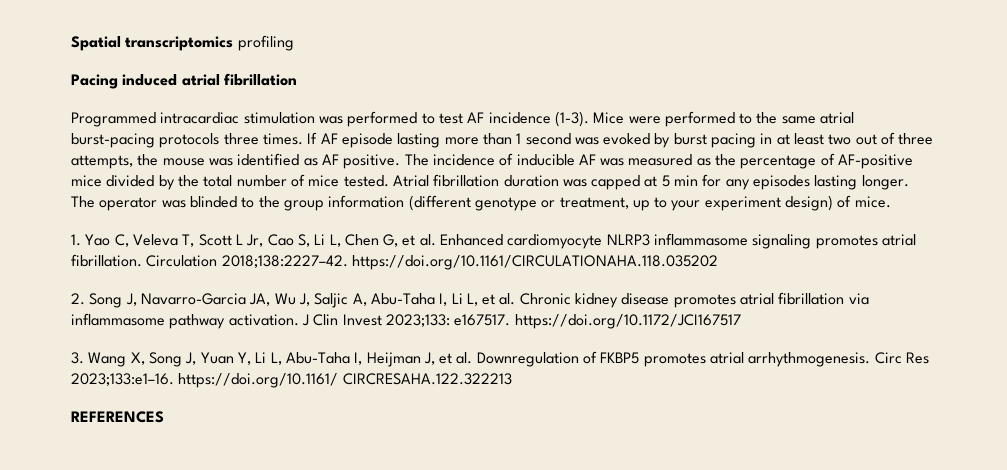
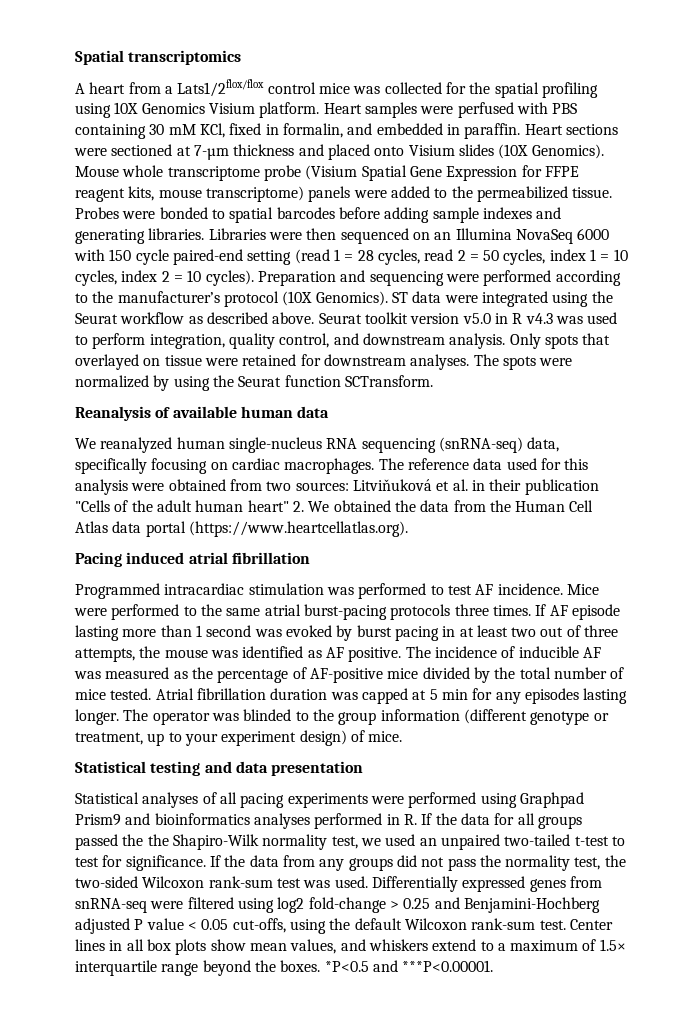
[237,35,294,51] profiling -> [75,79,598,98] [75,102,578,118] [75,123,618,139] [74,144,604,160] [75,165,579,181] [75,186,613,202] [75,207,562,223] [75,228,610,244] [74,249,628,265] [75,270,621,286] [75,291,613,307] [75,312,618,324] [75,333,611,349] [75,354,573,370] [75,375,433,391] [75,406,330,421] [75,437,560,453] [75,458,589,474] [75,479,599,495] [75,500,594,512] [75,521,408,537] // A heart from a Lats1/2flox/flox control mice was collected for the spatial profiling using 10X Genomics Visium platform. Heart samples were perfused with PBS containing 30 mM KCl, fixed in formalin, and embedded in paraffin. Heart sections were sectioned at 7-µm thickness and placed onto Visium slides (10X Genomics). Mouse whole transcriptome probe (Visium Spatial Gene Expression for FFPE reagent kits, mouse transcriptome) panels were added to the permeabilized tissue. Probes were bonded to spatial barcodes before adding sample indexes and generating libraries. Libraries were then sequenced on an Illumina NovaSeq 6000 with 150 cycle paired-end setting (read 1 = 28 cycles, read 2 = 50 cycles, index 1 = 10 cycles, index 2 = 10 cycles). Preparation and sequencing were performed according to the manufacturer’s protocol (10X Genomics). ST data were integrated using the Seurat workflow as described above. Seurat toolkit version v5.0 in R v4.3 was used to perform integration, quality control, and downstream analysis. Only spots that overlayed on tissue were retained for downstream analyses. The spots were normalized by using the Seurat function SCTransform. // Reanalysis of available human data // We reanalyzed human single-nucleus RNA sequencing (snRNA-seq) data, specifically focusing on cardiac macrophages. The reference data used for this analysis were obtained from two sources: Litviňuková et al. in their publication "Cells of the adult human heart" 2. We obtained the data from the Human Cell Atlas data portal (https://www.heartcellatlas.org).
[488,111,589,127] incidence (1-3). -> [497,583,563,595] incidence.
[71,233,917,249] [71,254,718,270] [71,292,869,308] [71,313,741,329] [71,351,930,367] [71,373,512,388] [71,411,164,423] 1. Yao C, Veleva T, Scott L Jr, Cao S, Li L, Chen G, et al. Enhanced cardiomyocyte NLRP3 inflammasome signaling promotes atrial fibrillation. Circulation 2018;138:2227–42. https://doi.org/10.1161/CIRCULATIONAHA.118.035202 // 2. Song J, Navarro-Garcia JA, Wu J, Saljic A, Abu-Taha I, Li L, et al. Chronic kidney disease promotes atrial fibrillation via inflammasome pathway activation. J Clin Invest 2023;133: e167517. https://doi.org/10.1172/JCI167517 // 3. Wang X, Song J, Yuan Y, Li L, Abu-Taha I, Heijman J, et al. Downregulation of FKBP5 promotes atrial arrhythmogenesis. Circ Res 2023;133:e1–16. https://doi.org/10.1161/ CIRCRESAHA.122.322213 // REFERENCES -> [75,761,364,776] [75,792,584,808] [75,813,582,829] [75,834,625,850] [75,855,626,871] [75,876,602,892] [75,897,600,913] [75,918,613,934] [75,939,626,955] [75,960,494,976] Statistical testing and data presentation // Statistical analyses of all pacing experiments were performed using Graphpad Prism9 and bioinformatics analyses performed in R. If the data for all groups passed the the Shapiro-Wilk normality test, we used an unpaired two-tailed t-test to test for significance. If the data from any groups did not pass the normality test, the two-sided Wilcoxon rank-sum test was used. Differentially expressed genes from snRNA-seq were filtered using log2 fold-change > 0.25 and Benjamini-Hochberg adjusted P value < 0.05 cut-offs, using the default Wilcoxon rank-sum test. Center lines in all box plots show mean values, and whiskers extend to a maximum of 1.5× interquartile range beyond the boxes. *P<0.5 and ***P<0.00001.

